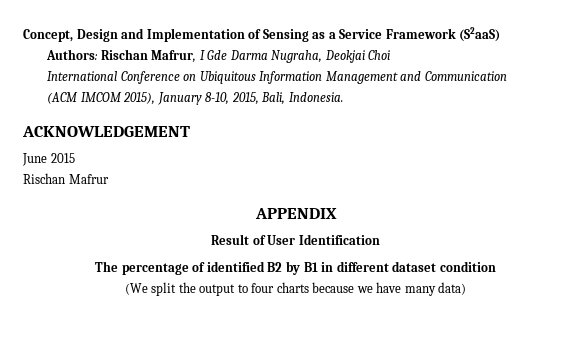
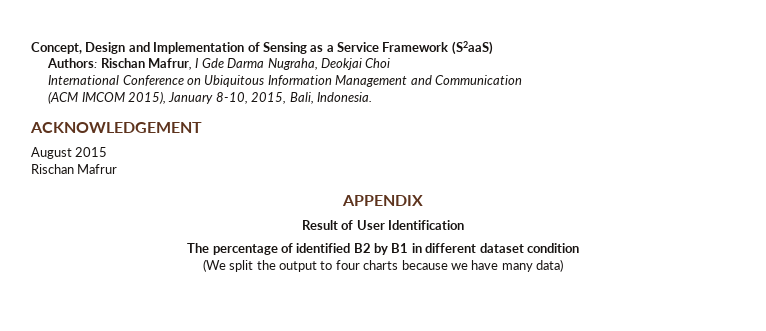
[22,153,47,166] June -> [31,147,72,159] August

